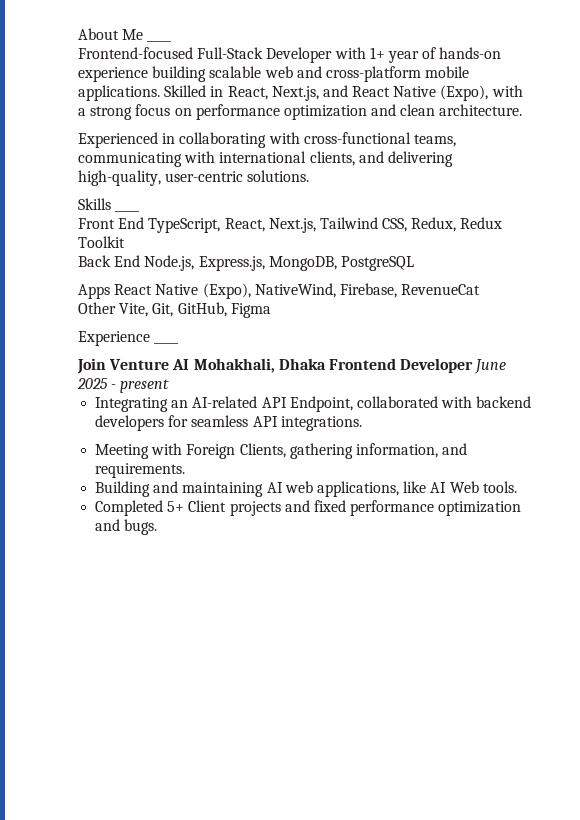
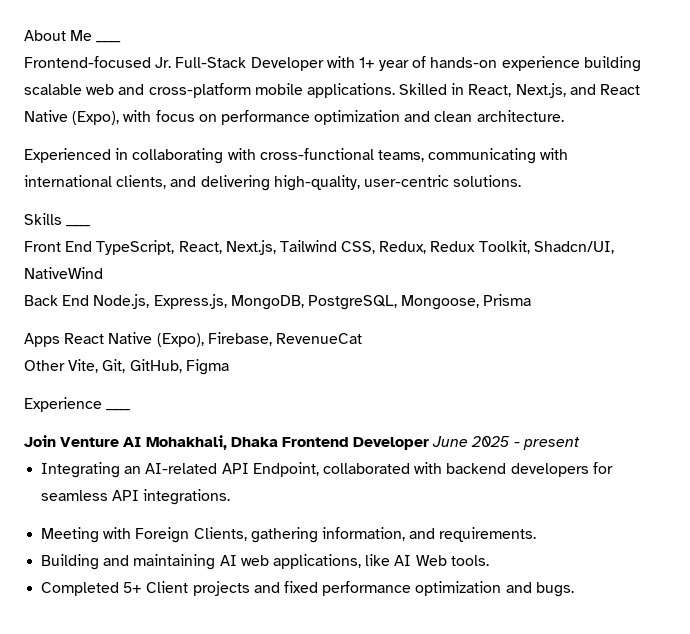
(193, 53) none -> [155,57,172,68] Jr.
[78,106,133,120] a strong -> (152, 116) none
[78,236,125,248] Toolkit -> [478,240,614,254] [24,267,103,279] Toolkit, Shadcn/UI, NativeWind
[340,256,414,271] PostgreSQL -> [307,294,532,310] PostgreSQL, Mongoose, Prisma
[254,283,336,298] NativeWind, -> (204, 340) none

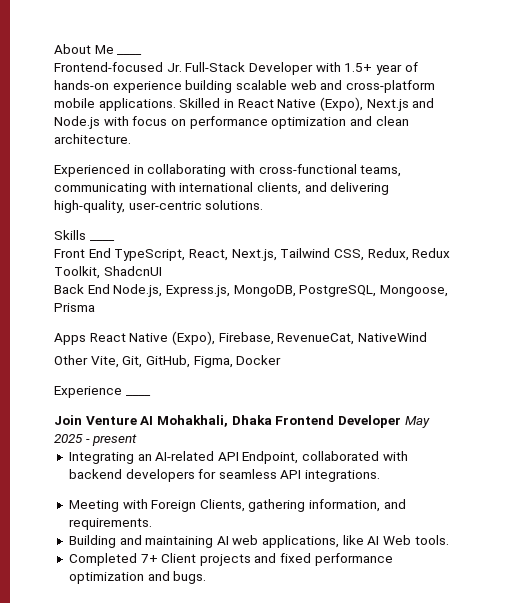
[358,57,375,68] 1+ -> [344,63,373,72] 1.5+
[468,83,641,98] [24,110,120,125] React, Next.js, and React Native (Expo), -> [237,97,435,111] [54,116,100,129] React Native (Expo), Next.js and Node.js
[533,241,614,254] [24,267,103,279] Shadcn/UI, NativeWind -> [103,266,162,276] ShadcnUI
[275,333,362,344] RevenueCat -> [277,332,427,345] RevenueCat, NativeWind
[185,359,229,375] Figma -> [193,355,282,368] Figma, Docker
[432,436,469,447] June -> [404,416,430,428] May
[123,582,143,593] 5+ -> [140,554,158,563] 7+

